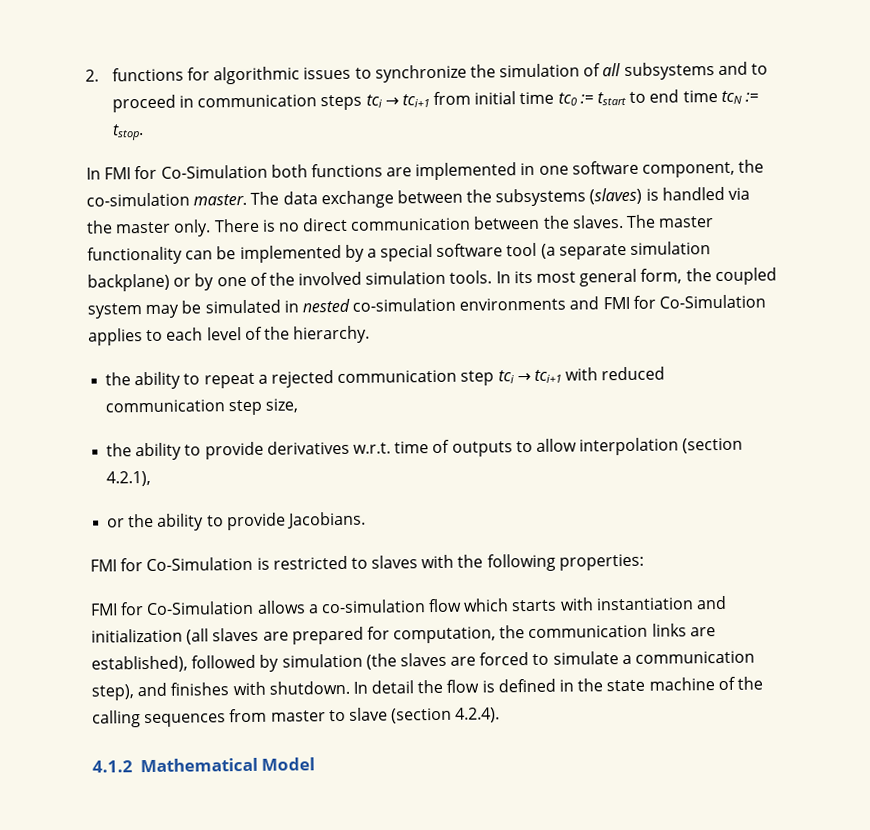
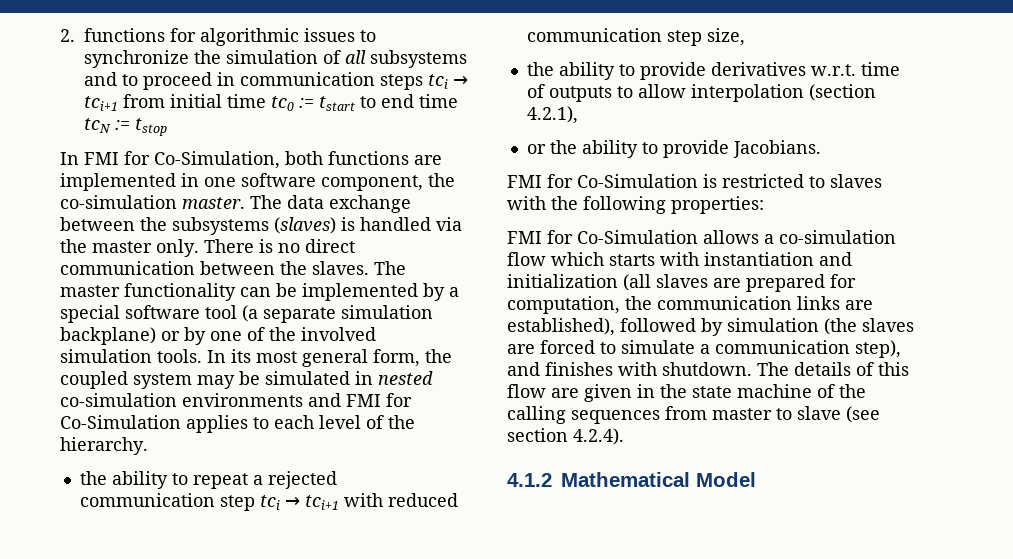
[111,124,144,141] tstop. -> [135,118,167,136] tstop
[160,164,268,179] Co-Simulation -> [154,151,280,169] Co-Simulation,
[352,678,556,694] In detail the flow is defined -> [757,362,909,376] [507,384,632,402] The details of this flow are given
[391,707,453,724] (section -> [846,406,880,423] [507,428,568,442] (see section

